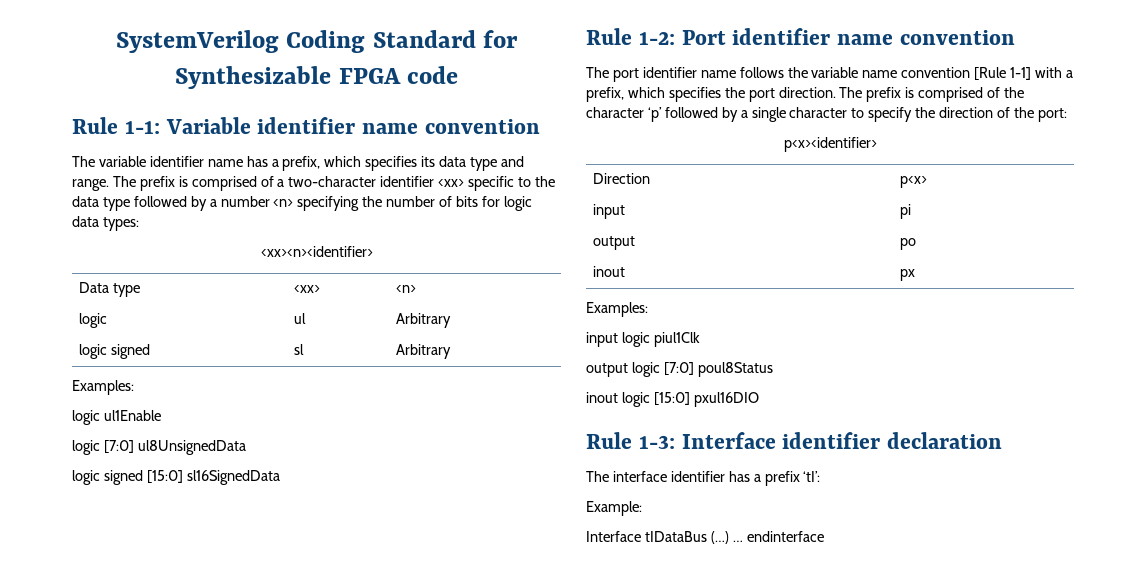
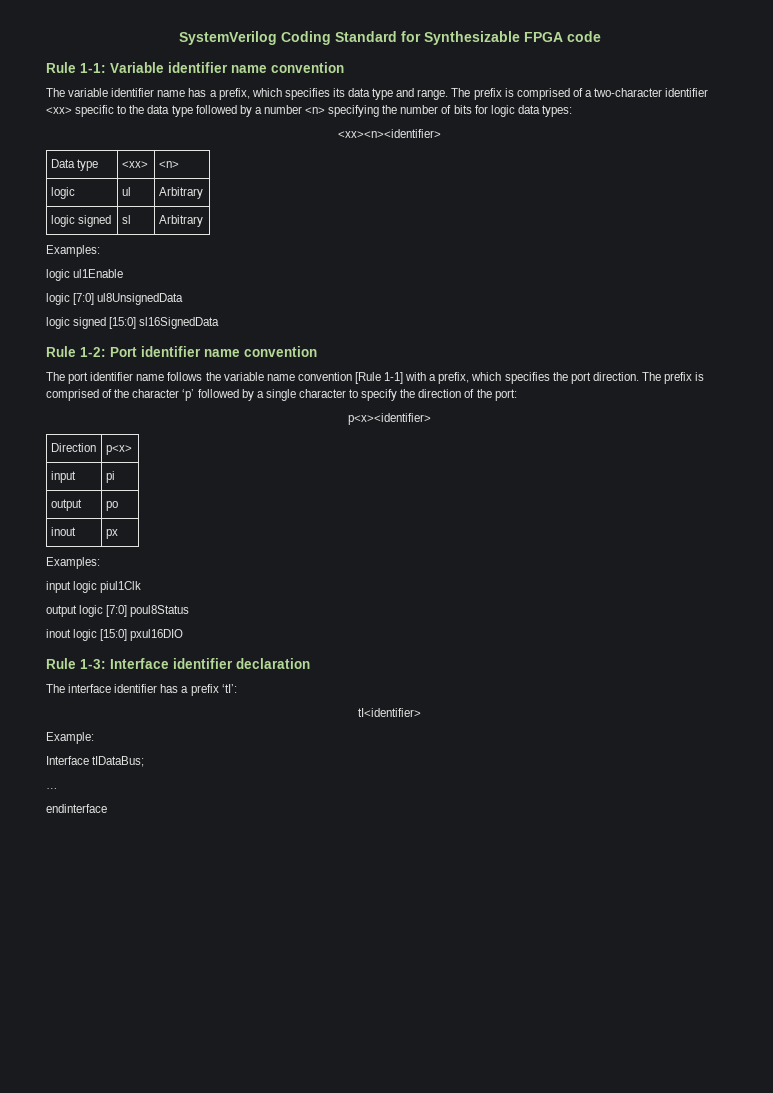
(821, 476) none -> [358,708,421,717] // tI<identifier>
[644,531,729,544] tIDataBus (…) -> [92,756,145,767] tIDataBus; //
(743, 541) none -> (58, 788) //

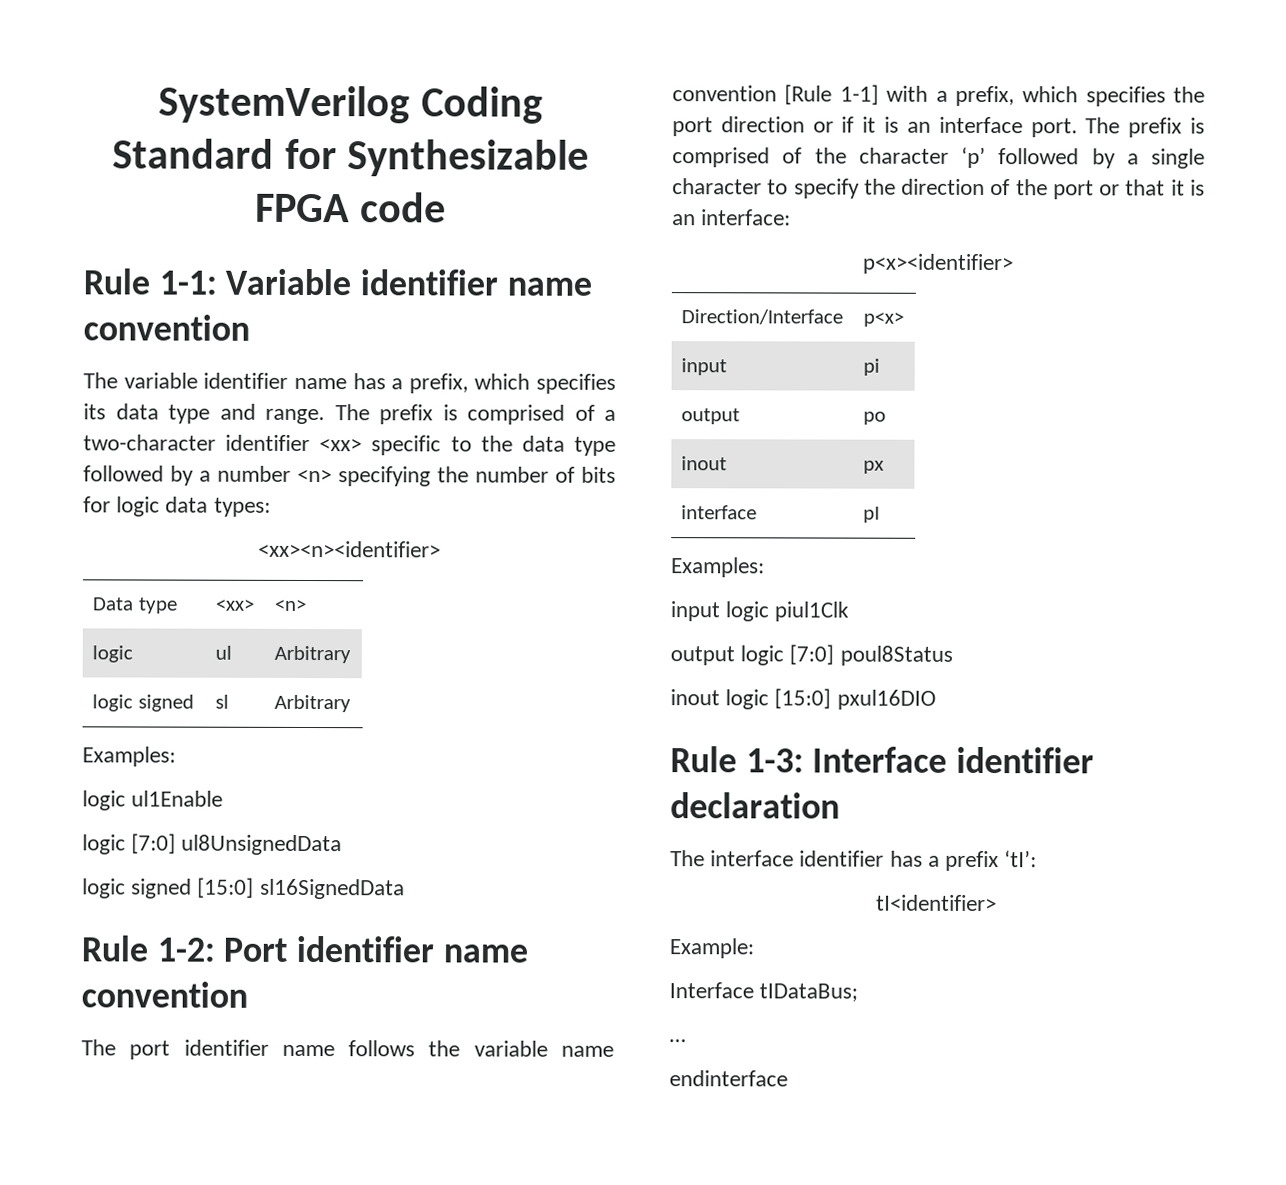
[592,372,639,381] direction. -> [720,116,1078,138] direction or if it is an interface port.
[494,389,517,401] port: -> [1052,179,1205,200] [672,209,792,226] port or that it is an interface:
[50,443,96,452] Direction -> [681,309,844,325] Direction/Interface
(118, 534) none -> [681,505,758,520] [863,506,881,523] // interface | pI

